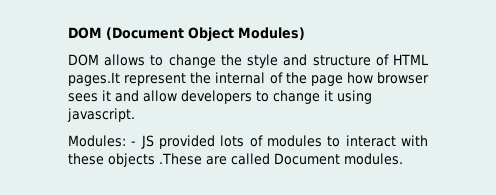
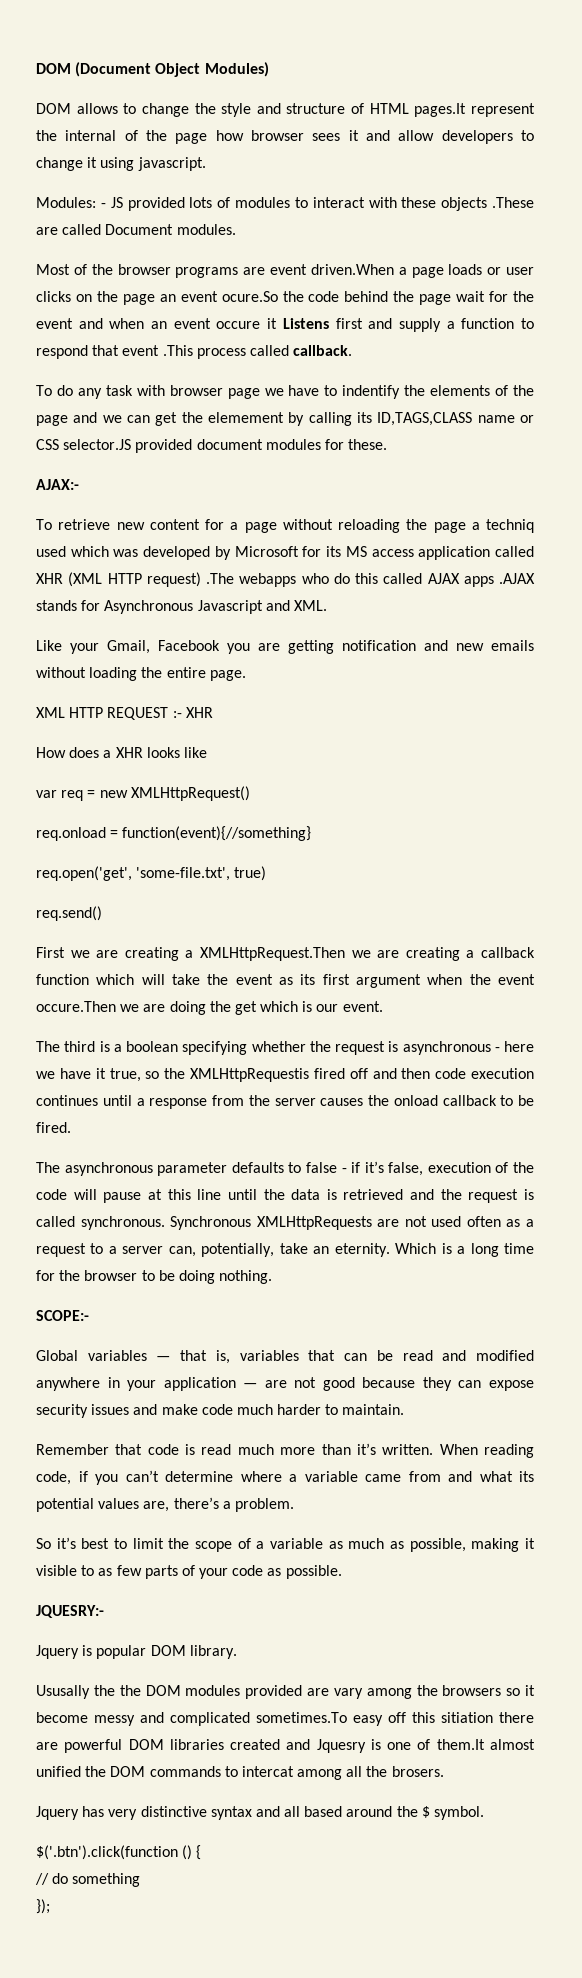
(403, 159) none -> [36,264,534,278] [36,291,535,305] [36,318,534,332] [36,345,353,359] [36,385,534,399] [36,412,534,426] [36,439,388,453] [36,479,79,490] [36,519,534,533] [36,546,535,560] [36,572,535,587] [36,600,327,614] [36,640,534,654] [36,667,246,681] [36,707,213,720] [36,747,207,758] [36,786,250,801] [36,826,312,841] [36,866,267,881] [36,906,102,921] [36,947,536,961] [36,974,535,988] [36,1001,383,1015] [36,1041,534,1055] [36,1068,534,1082] [36,1095,534,1109] [36,1122,71,1133] [36,1161,534,1176] [36,1189,535,1203] [36,1216,534,1230] [36,1243,534,1257] [36,1270,273,1284] [36,1310,89,1321] [36,1350,535,1364] [36,1377,534,1391] [36,1404,405,1418] [36,1443,535,1458] [36,1470,534,1485] [36,1497,294,1512] [36,1537,536,1552] [36,1565,342,1579] [36,1605,104,1618] [36,1645,237,1659] [36,1685,535,1699] [36,1712,534,1726] [36,1739,535,1753] [36,1766,444,1780] [36,1806,485,1820] [36,1845,202,1860] [35,1873,141,1887] [36,1899,50,1914] // Most of the browser programs are event driven.When a page loads or user clicks on the page an event ocure.So the code behind the page wait for the event and when an event occure it Listens first and supply a function to respond that event .This process called callback. // To do any task with browser page we have to indentify the elements of the page and we can get the elemement by calling its ID,TAGS,CLASS name or CSS selector.JS provided document modules for these. // AJAX:- // To retrieve new content for a page without reloading the page a techniq used which was developed by Microsoft for its MS access application called XHR (XML HTTP request) .The webapps who do this called AJAX apps .AJAX stands for Asynchronous Javascript and XML. // Like your Gmail, Facebook you are getting notification and new emails without loading the entire page. // XML HTTP REQUEST :- XHR // How does a XHR looks like // var req = new XMLHttpRequest() // req.onload = function(event){//something} // req.open('get', 'some-file.txt', true) // req.send() // First we are creating a XMLHttpRequest.Then we are creating a callback function which will take the event as its first argument when the event occure.Then we are doing the get which is our event. // The third is a boolean specifying whether the request is asynchronous - here we have it true, so the XMLHttpRequestis fired off and then code execution continues until a response from the server causes the onload callback to be fired. // The asynchronous parameter defaults to false - if it’s false, execution of the code will pause at this line until the data is retrieved and the request is called synchronous. Synchronous XMLHttpRequests are not used often as a request to a server can, potentially, take an eternity. Which is a long time for the browser to be doing nothing. // SCOPE:- // Global variables — that is, variables that can be read and modified anywhere in your application — are not good because they can expose security issues and make code much harder to maintain. // Remember that code is read much more than it’s written. When reading code, if you can’t determine where a variable came from and what its potential values are, there’s a problem. // So it’s best to limit the scope of a variable as much as possible, making it visible to as few parts of your code as possible. // JQUESRY:- // Jquery is popular DOM library. // Ususally the the DOM modules provided are vary among the browsers so it become messy and complicated sometimes.To easy off this sitiation there are powerful DOM libraries created and Jquesry is one of them.It almost unified the DOM commands to intercat among all the brosers. // Jquery has very distinctive syntax and all based around the $ symbol. // $('.btn').click(function () { // // do something // });

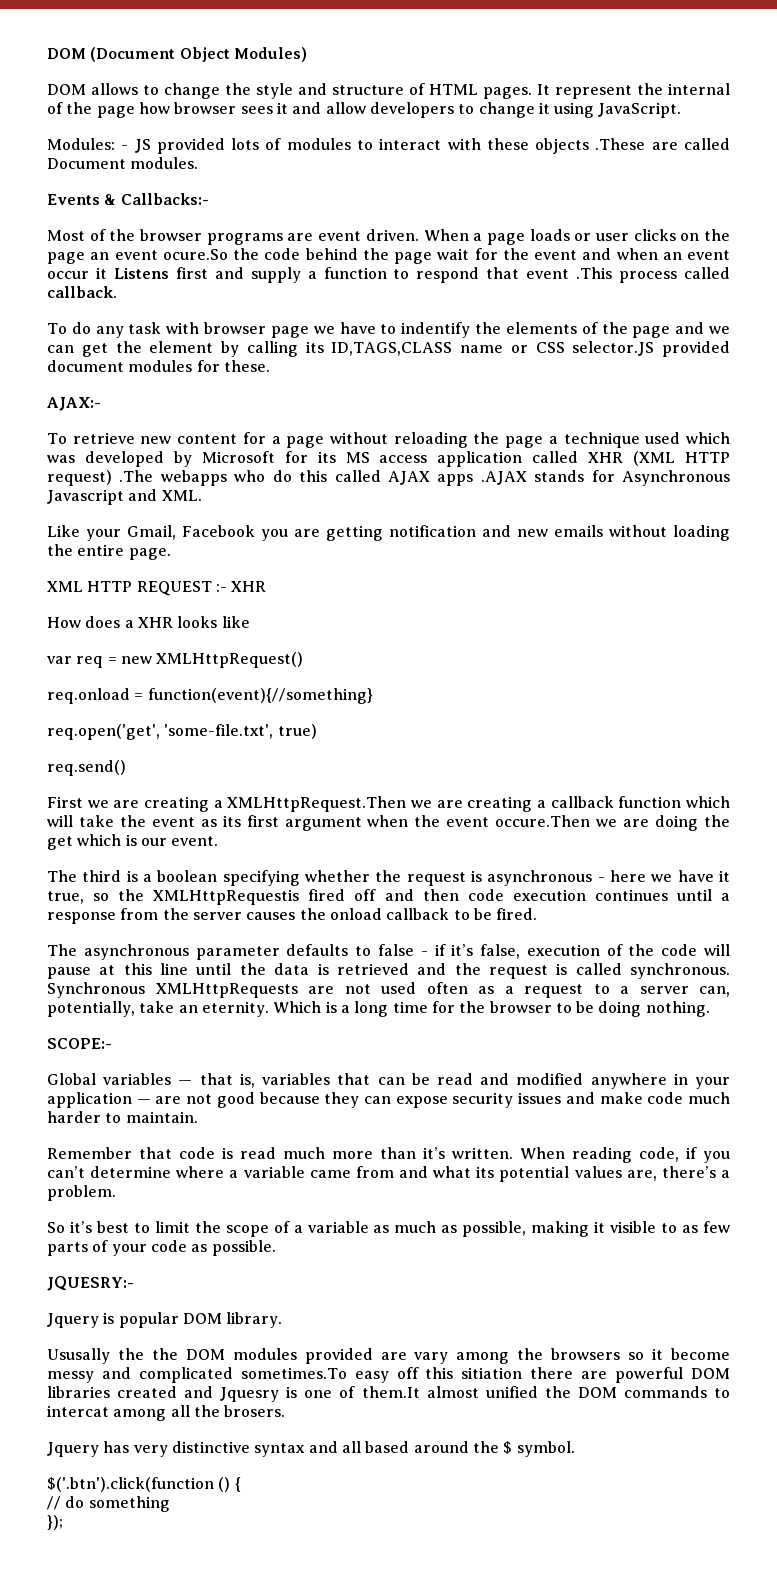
[414,103,467,117] pages.It -> [483,84,550,99] pages. It
[137,157,206,171] javascript. -> [598,102,682,118] JavaScript.
(236, 229) none -> [47,193,209,205] // Events & Callbacks:-
[310,264,394,275] driven.When -> [365,229,469,241] driven. When
[216,321,261,329] occure -> [47,271,89,279] occur
[208,412,284,423] elemement -> [149,341,214,353] element
[486,519,534,533] techniq -> [563,432,640,448] technique

